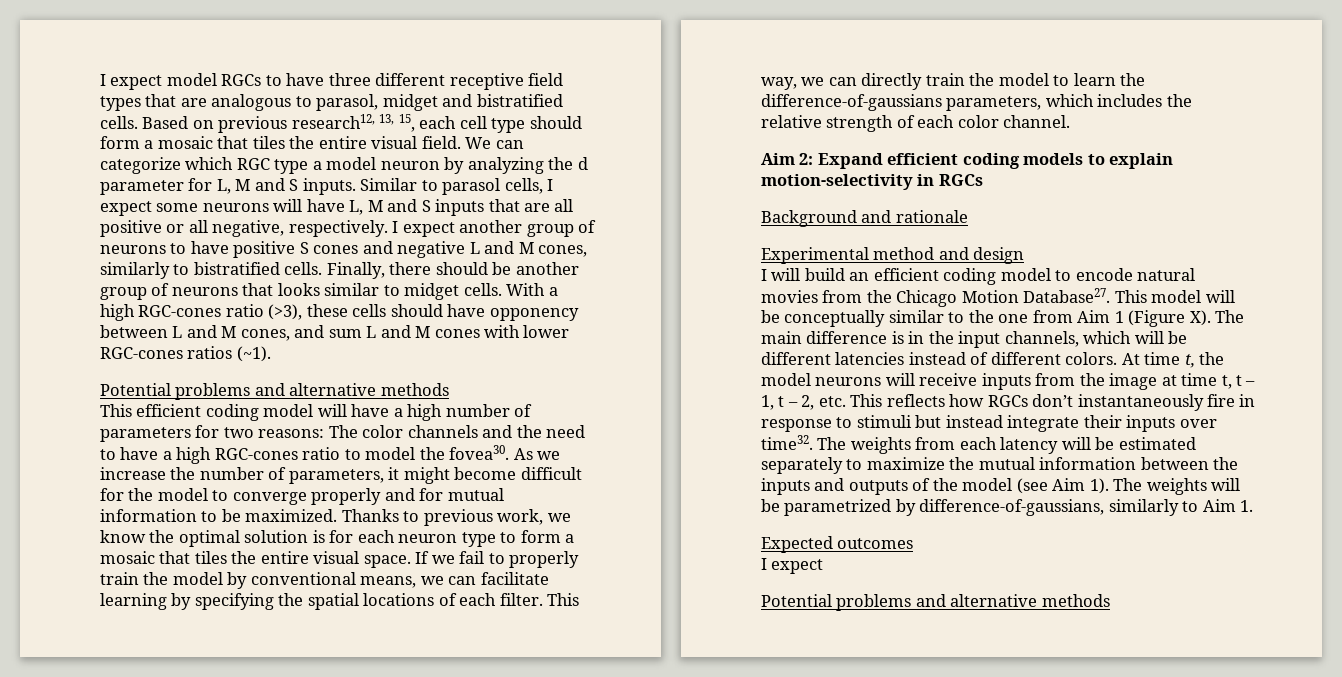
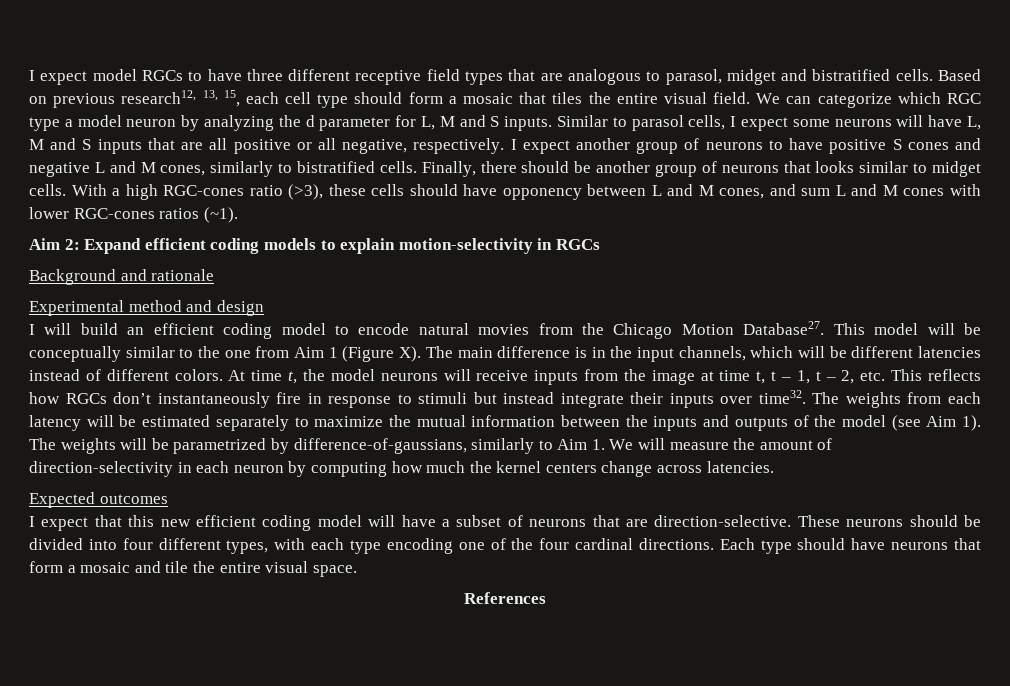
[100,383,449,400] [100,404,533,421] [100,425,586,442] [100,445,561,464] [100,467,582,484] [100,488,504,505] [100,509,571,526] [100,530,575,547] [100,551,580,568] [100,572,549,589] [100,593,580,610] [761,73,1146,90] [761,94,1192,111] [761,115,1071,132] // Potential problems and alternative methods // This efficient coding model will have a high number of parameters for two reasons: The color channels and the need to have a high RGC-cones ratio to model the fovea30. As we increase the number of parameters, it might become difficult for the model to converge properly and for mutual information to be maximized. Thanks to previous work, we know the optimal solution is for each neuron type to form a mosaic that tiles the entire visual space. If we fail to properly train the model by conventional means, we can facilitate learning by specifying the spatial locations of each filter. This way, we can directly train the model to learn the difference-of-gaussians parameters, which includes the relative strength of each color channel. -> (238, 215) none
[761,536,914,553] [761,558,824,574] [761,594,1110,611] // Expected outcomes // I expect // Potential problems and alternative methods -> [609,438,833,450] [29,461,774,477] [29,492,168,508] [29,515,981,531] [29,538,982,554] [29,561,357,577] [464,592,546,604] We will measure the amount of direction-selectivity in each neuron by computing how much the kernel centers change across latencies. // Expected outcomes // I expect that this new efficient coding model will have a subset of neurons that are direction-selective. These neurons should be divided into four different types, with each type encoding one of the four cardinal directions. Each type should have neurons that form a mosaic and tile the entire visual space. // References

